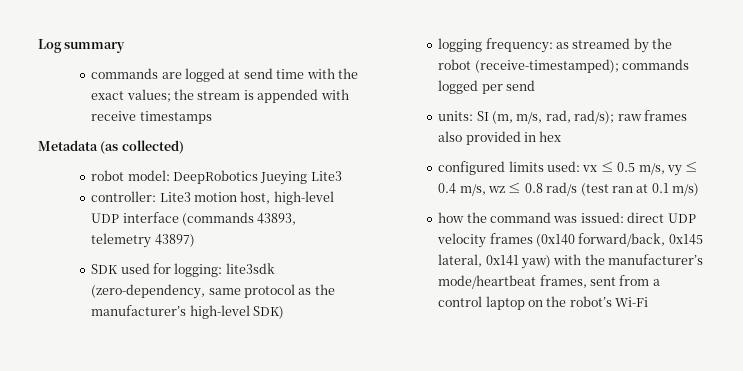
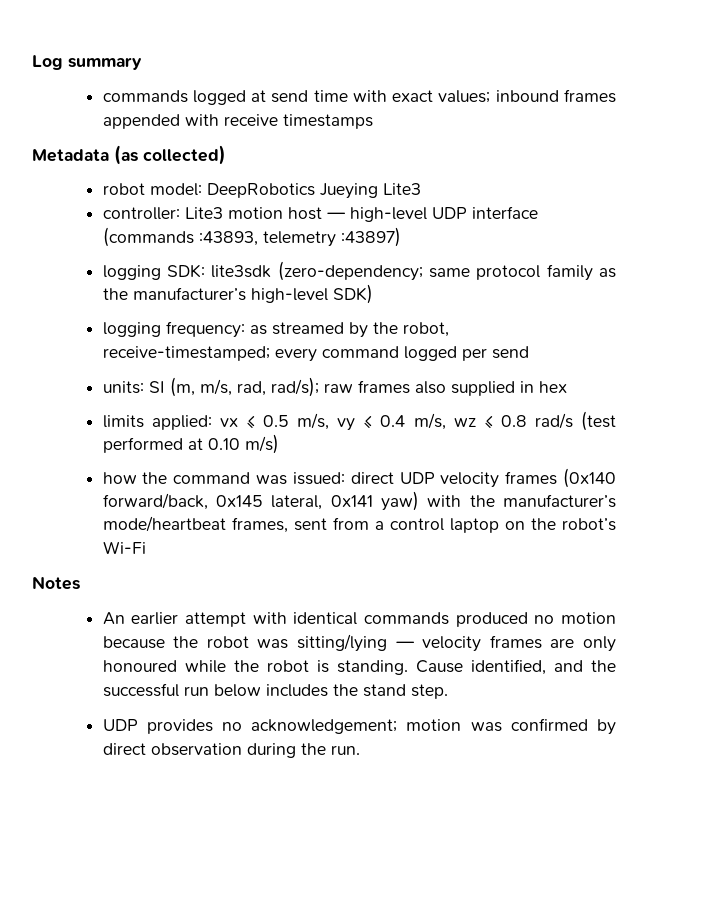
[161,72,182,79] are -> (188, 96) none
[337,68,358,79] the -> (387, 96) none
[173,89,254,100] the stream is -> [495,89,616,103] inbound frames
[240,191,271,204] host, -> [287,207,346,220] host —
[257,213,297,225] [91,233,195,248] [91,263,275,277] [91,284,206,299] 43893, telemetry 43897) // SDK used for logging: lite3sdk (zero-dependency, -> [198,227,401,247] [102,261,423,281] :43893, telemetry :43897) // logging SDK: lite3sdk (zero-dependency;
(295, 291) none -> [546,264,593,281] family
[438,59,689,73] robot (receive-timestamped); commands -> [402,322,449,337] [102,346,399,362] robot, receive-timestamped; every command
[465,131,521,145] provided -> [450,381,515,396] supplied
[438,161,580,175] configured limits used: -> [102,415,212,430] limits applied:
[611,183,669,193] ran at 0.1 -> [102,437,240,453] performed at 0.10
(649, 302) none -> [32,576,80,590] [102,612,617,627] [102,634,616,652] [102,659,616,675] [102,683,448,699] [102,718,616,735] [102,743,360,758] // Notes // An earlier attempt with identical commands produced no motion because the robot was sitting/lying — velocity frames are only honoured while the robot is standing. Cause identified, and the successful run below includes the stand step. // UDP provides no acknowledgement; motion was confirmed by direct observation during the run.

